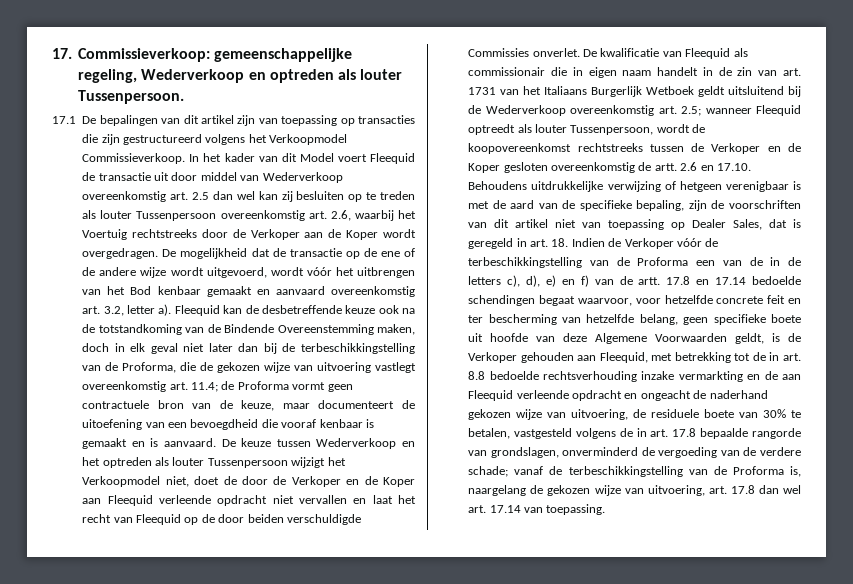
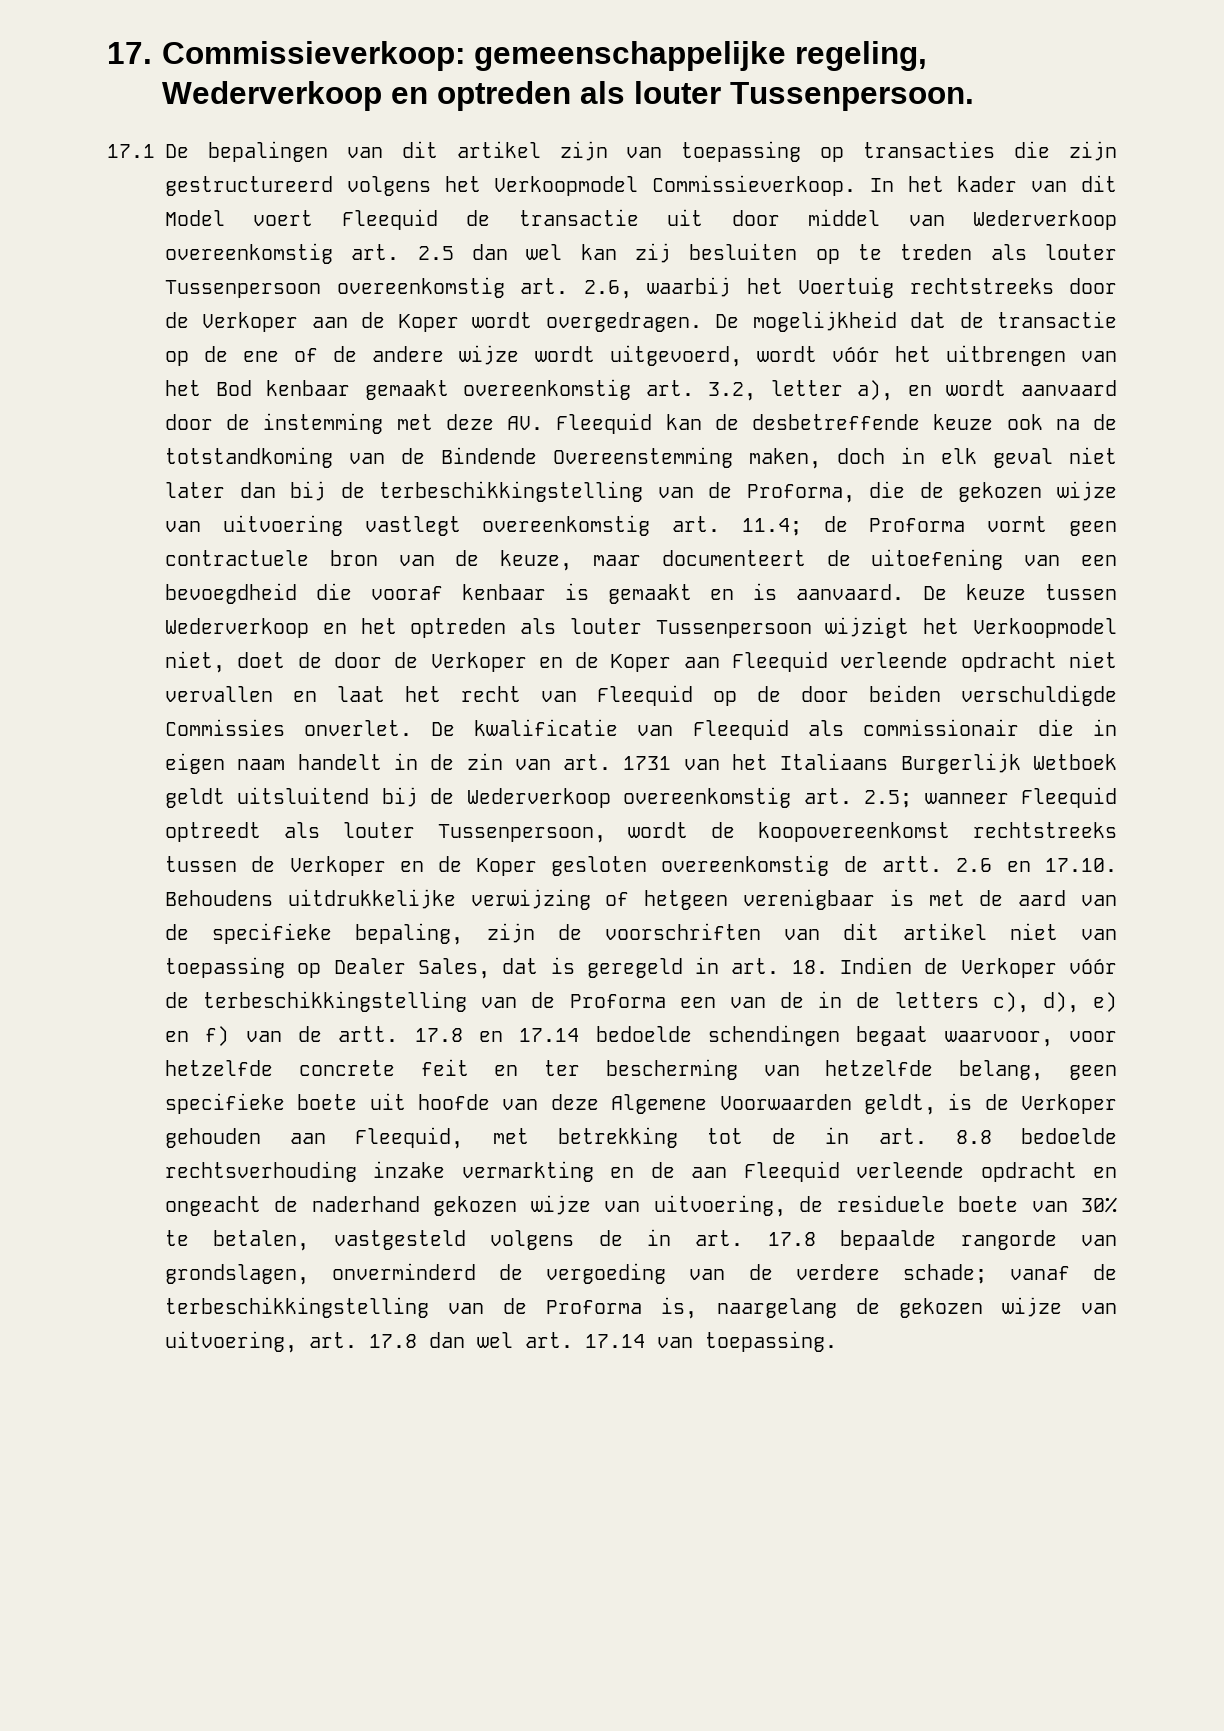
[256,286,325,295] en aanvaard -> (449, 390) none
[158,304,172,316] a). -> [857,380,1117,401] [165,413,544,434] a), en wordt aanvaard door de instemming met deze AV.

